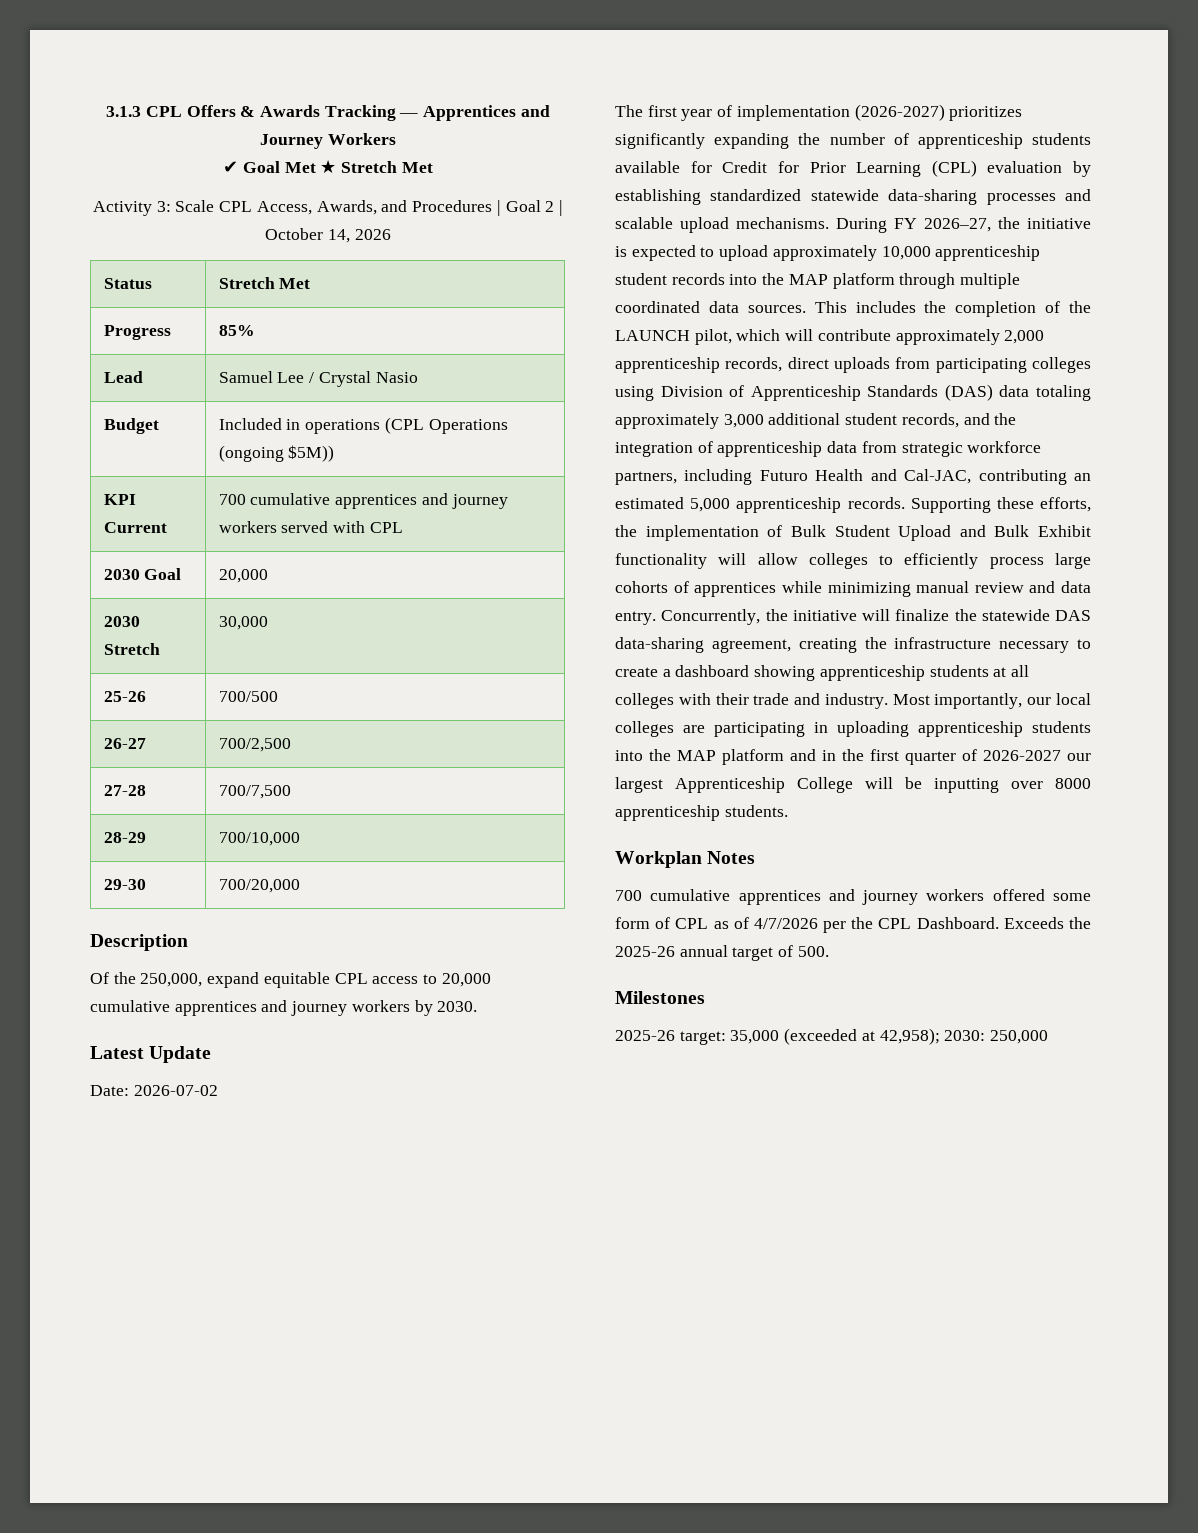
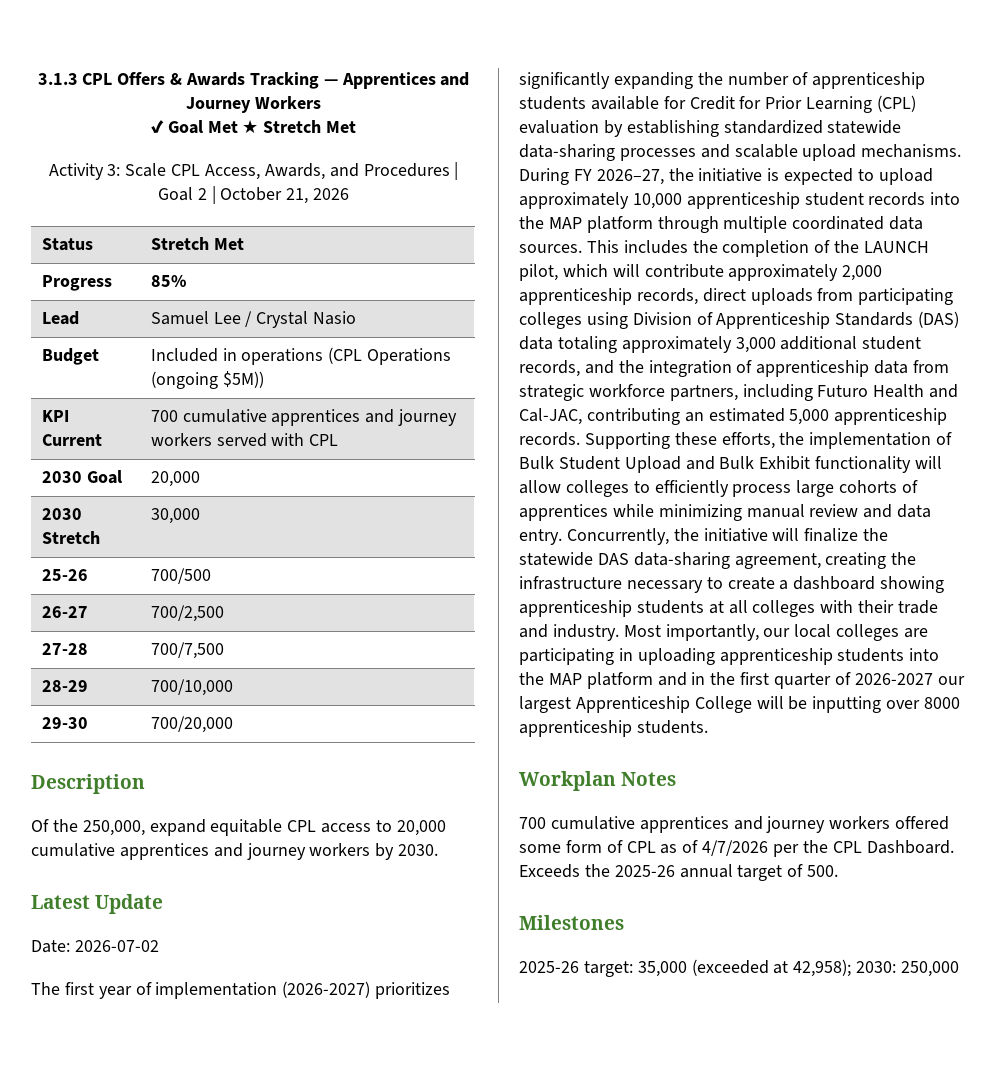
[328,229,350,243] 14, -> [286,188,309,204] 21,

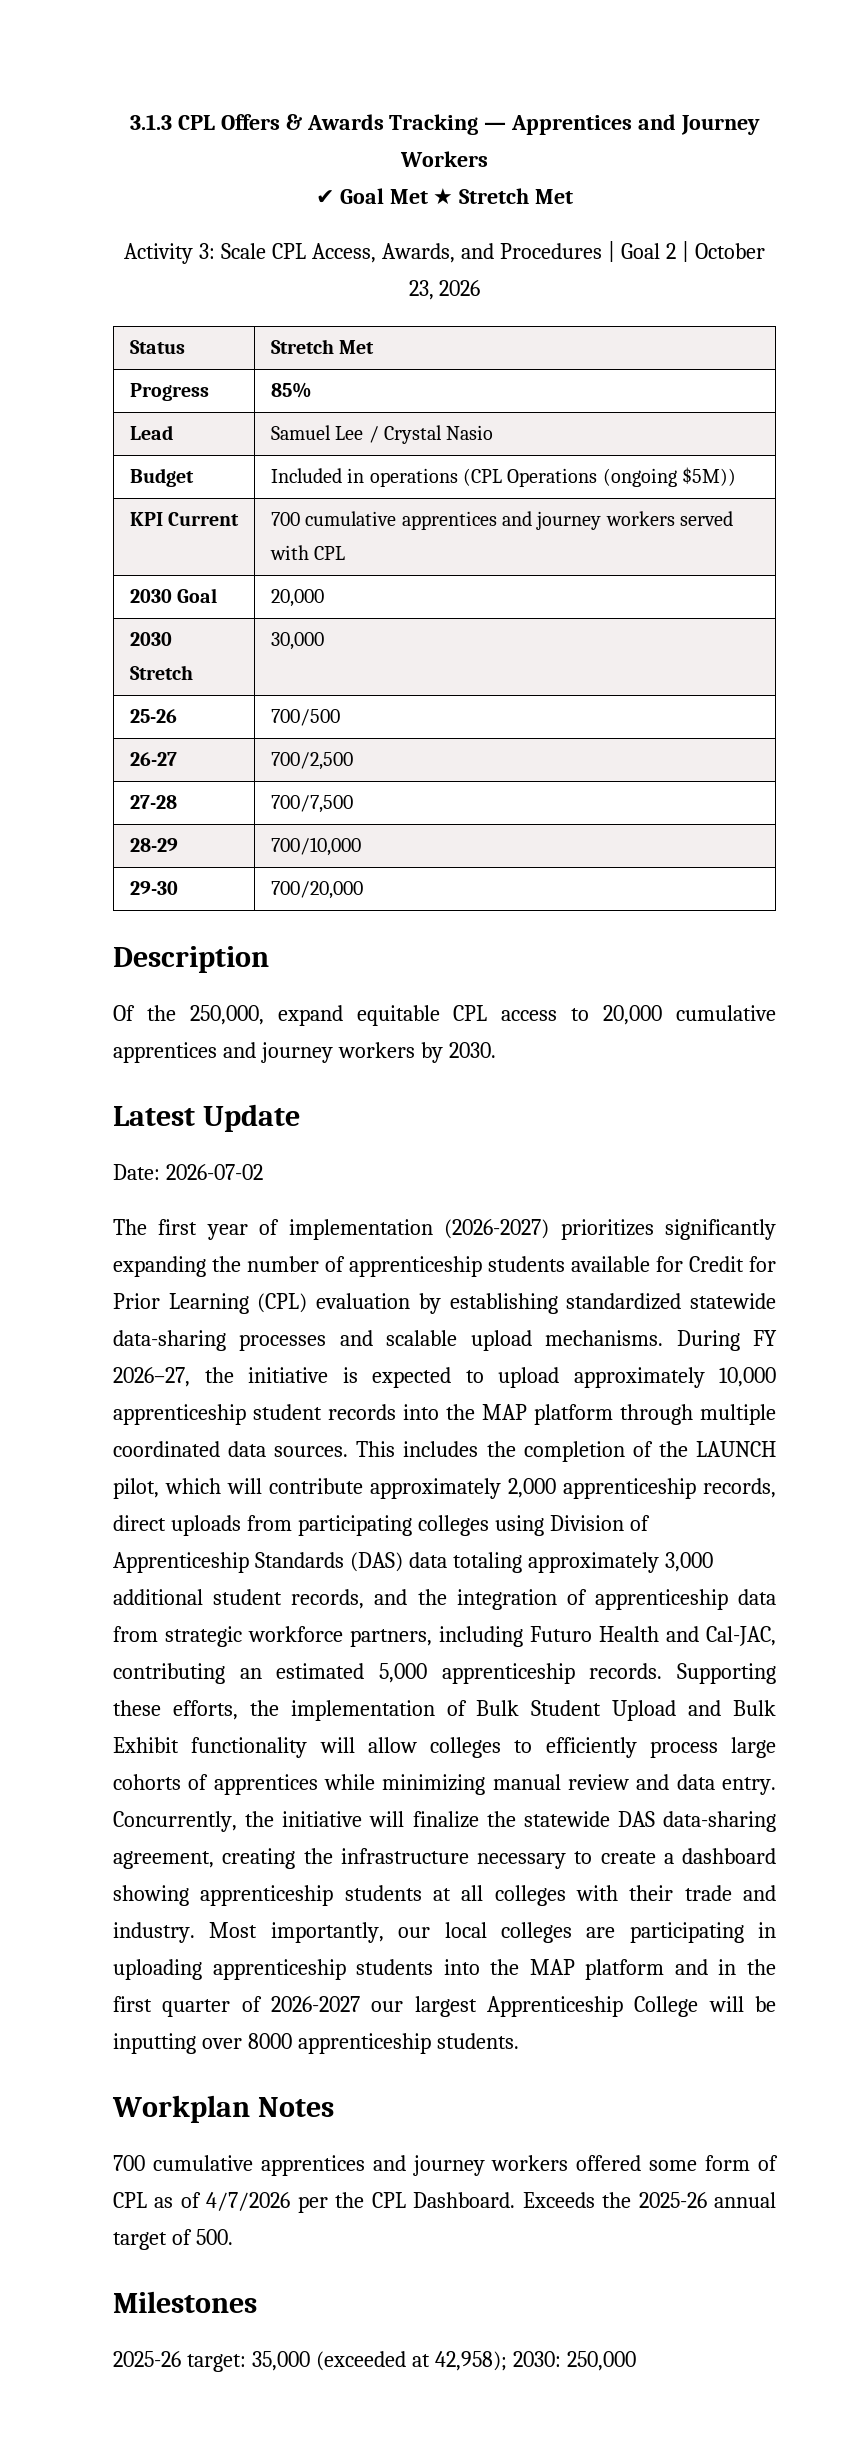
[286,188,309,204] 21, -> [408,280,434,300] 23,

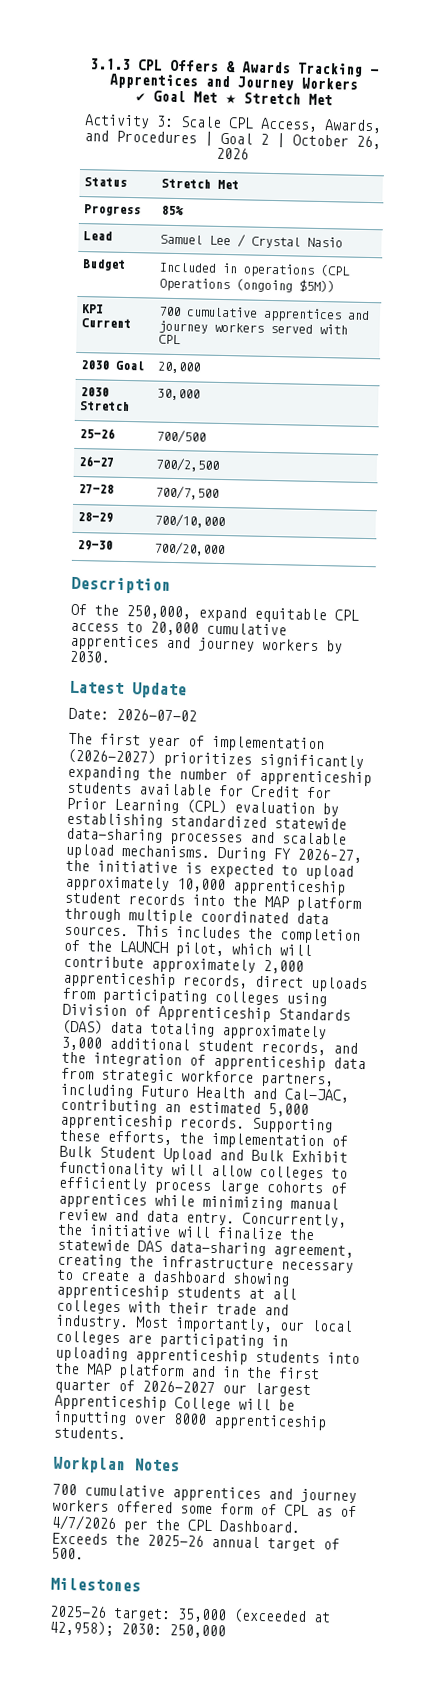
[408,280,434,300] 23, -> [356,135,381,150] 26,

